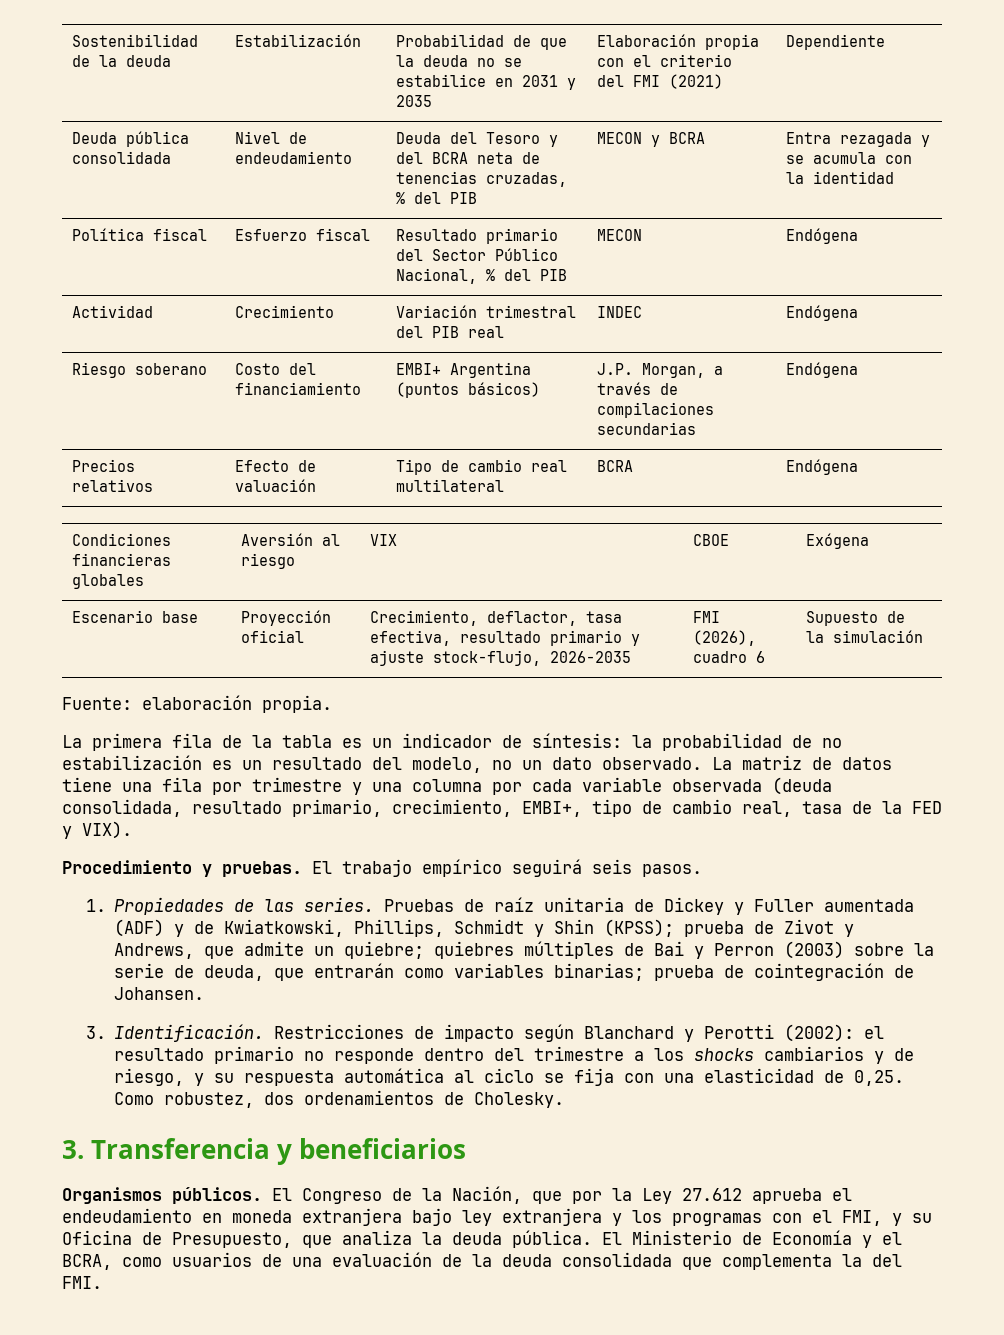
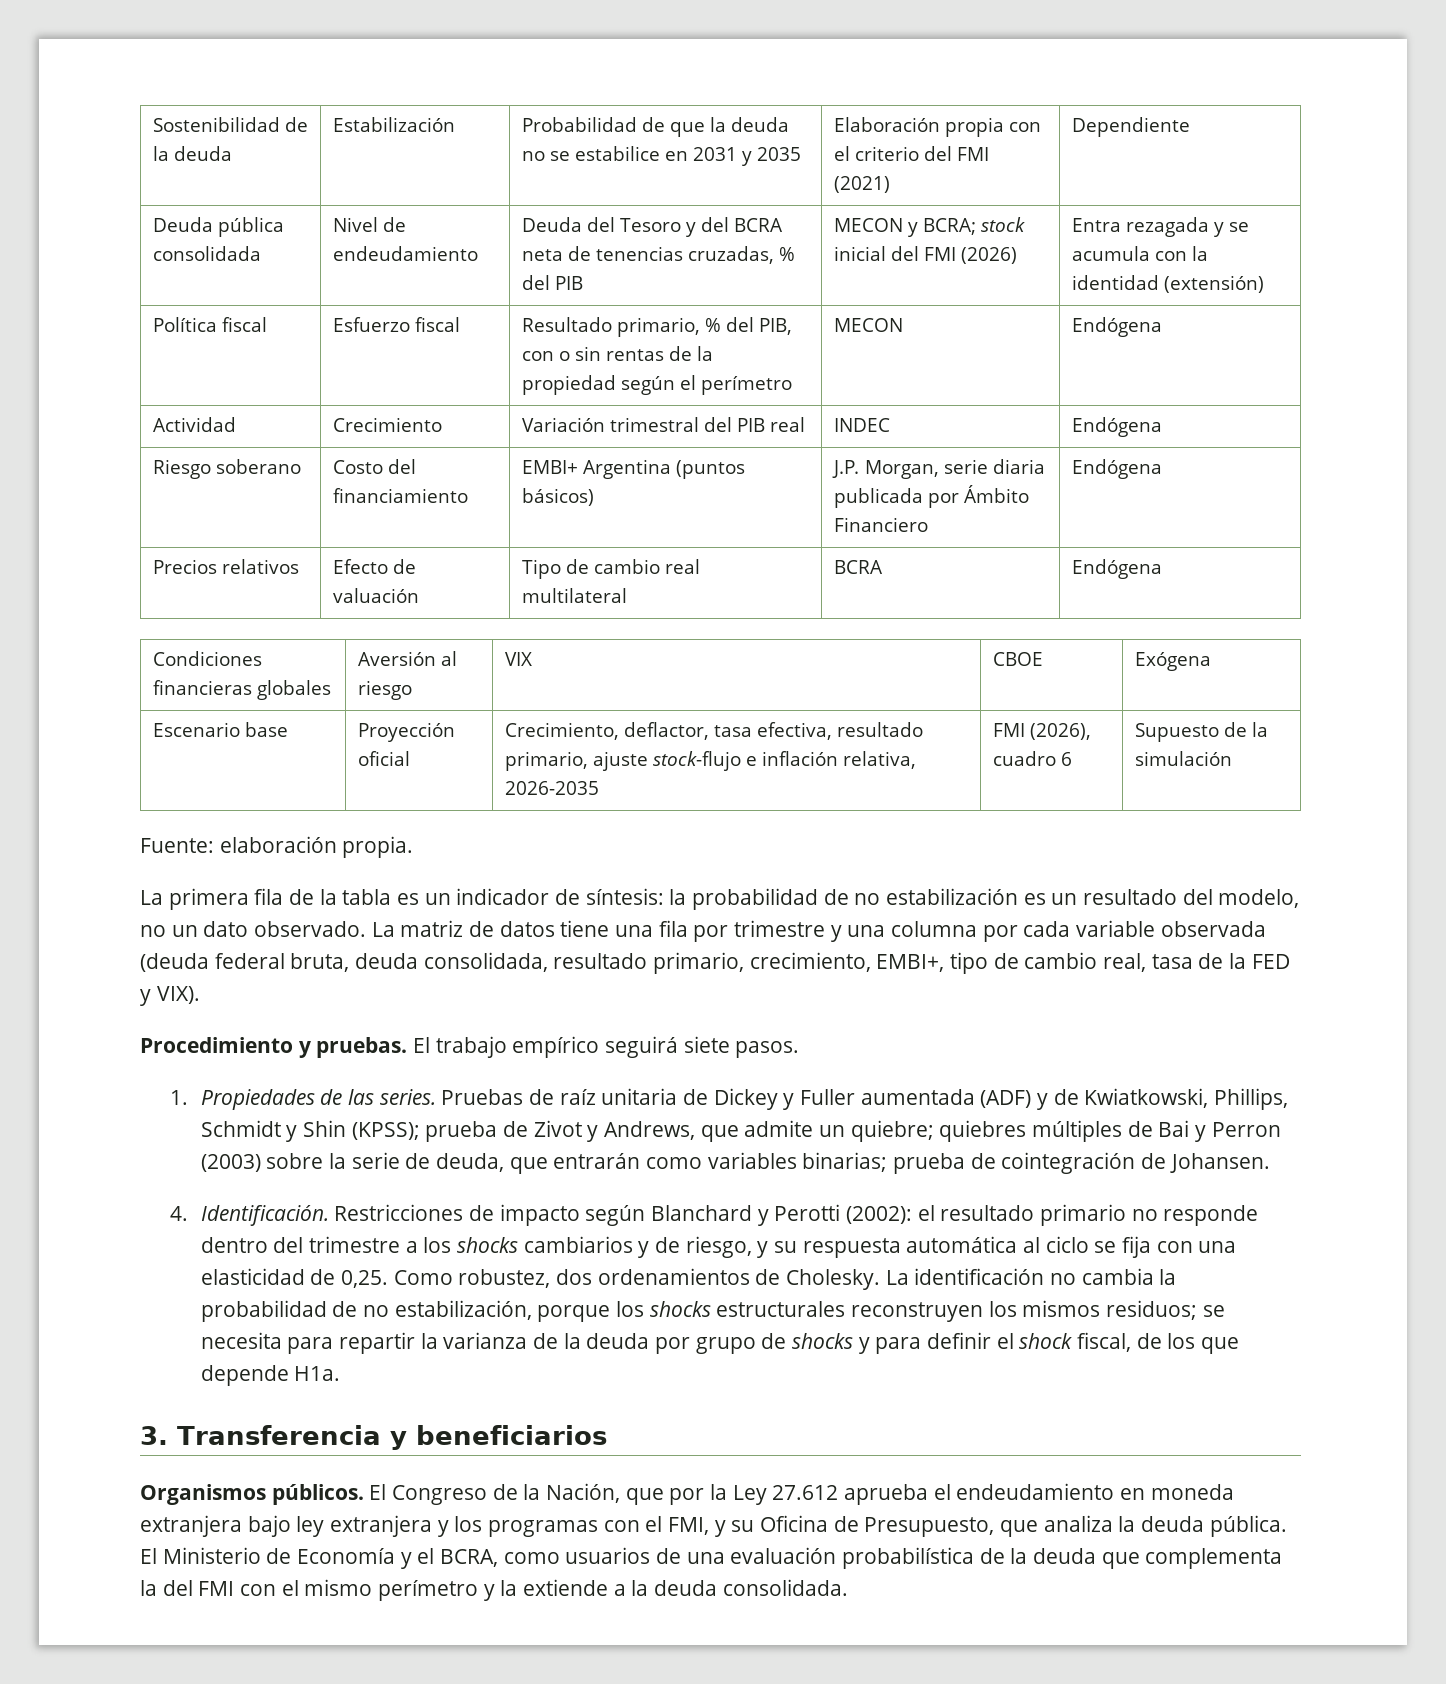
[669,132,706,144] BCRA -> [922,217,1025,235] [833,246,1017,264] BCRA; stock inicial del FMI (2026)
(895, 177) none -> [1163,275,1264,293] (extensión)
[486,228,559,244] [396,248,559,261] [396,268,568,284] primario del Sector Público Nacional, % del PIB -> [616,317,793,337] [521,346,714,361] [521,375,792,395] primario, % del PIB, con o sin rentas de la propiedad según el perímetro
[714,366,724,375] [597,382,679,395] [597,402,715,418] [597,422,697,435] a través de compilaciones secundarias -> [943,459,1045,474] [833,485,1029,508] [833,517,928,532] serie diaria publicada por Ámbito Financiero
[550,630,641,646] [370,650,542,666] primario y ajuste stock-flujo, -> [504,751,917,771] primario, ajuste stock-flujo e inflación relativa,
(832, 786) none -> [214,953,419,972] federal bruta, deuda
[592,859,632,874] seis -> [683,1036,730,1053] siete
[85,1026,106,1039] 3. -> [170,1206,189,1221] 4.
(564, 1100) none -> [885,1268,1177,1285] [200,1300,1225,1322] [200,1332,1240,1354] [200,1365,341,1386] La identificación no cambia la probabilidad de no estabilización, porque los shocks estructurales reconstruyen los mismos residuos; se necesita para repartir la varianza de la deuda por grupo de shocks y para definir el shock fiscal, de los que depende H1a.
[442,1252,672,1267] de la deuda consolidada -> [842,1547,1097,1569] probabilística de la deuda
[62,1276,102,1289] FMI. -> [198,1579,848,1601] FMI con el mismo perímetro y la extiende a la deuda consolidada.

